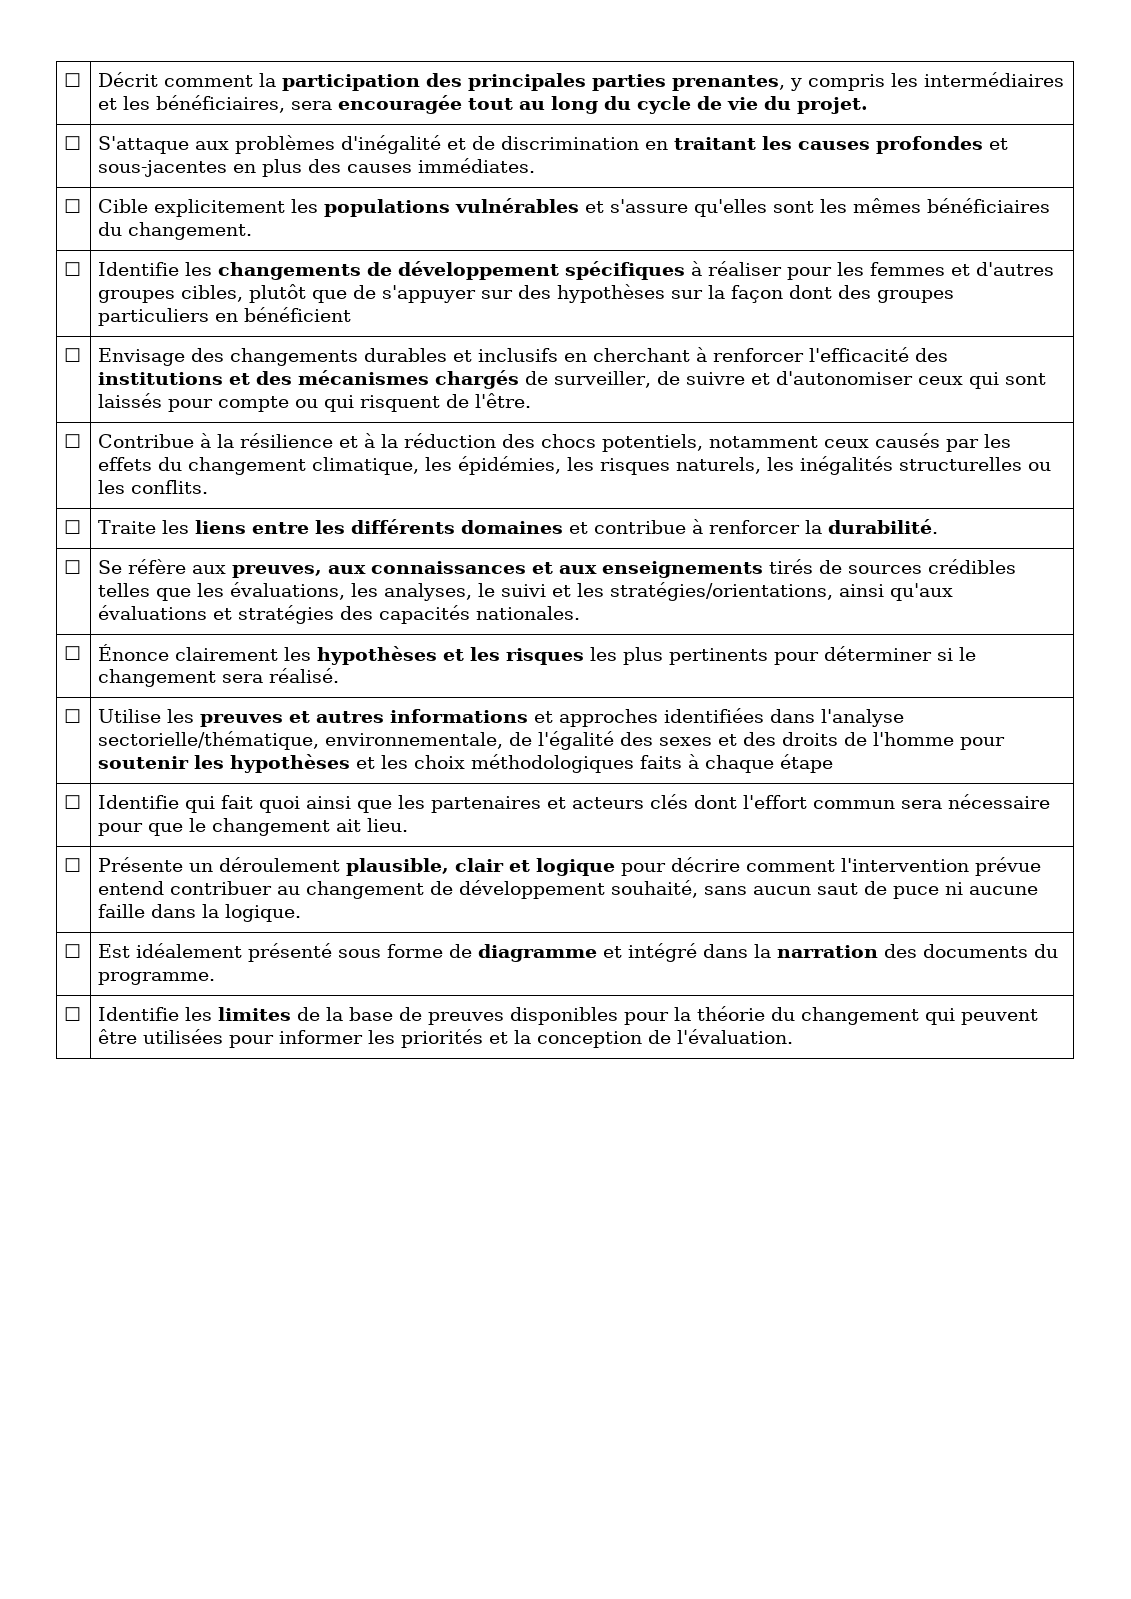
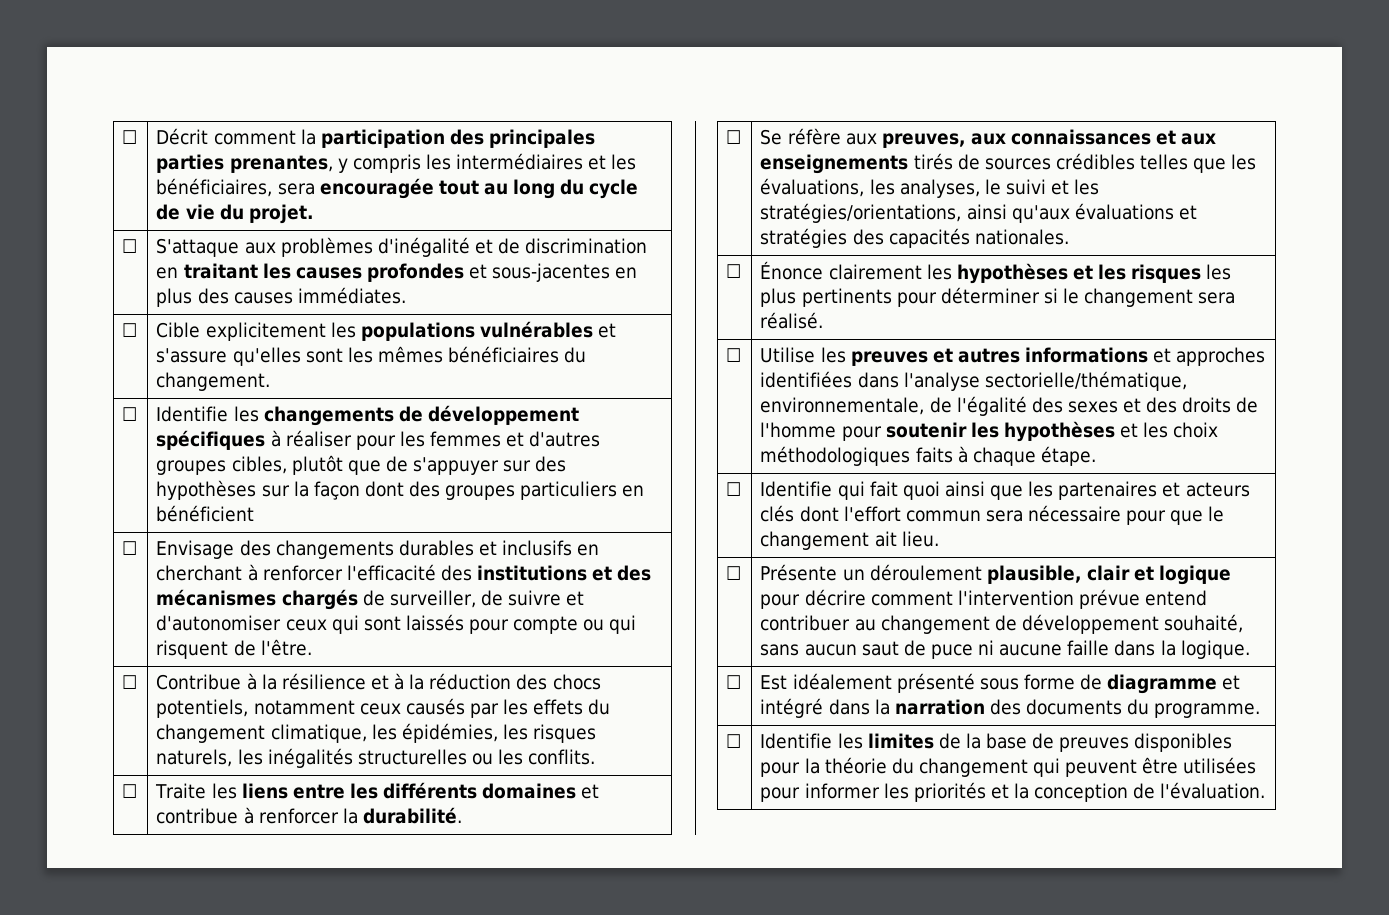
[780,754,834,773] étape -> [1040,446,1096,466] étape.

